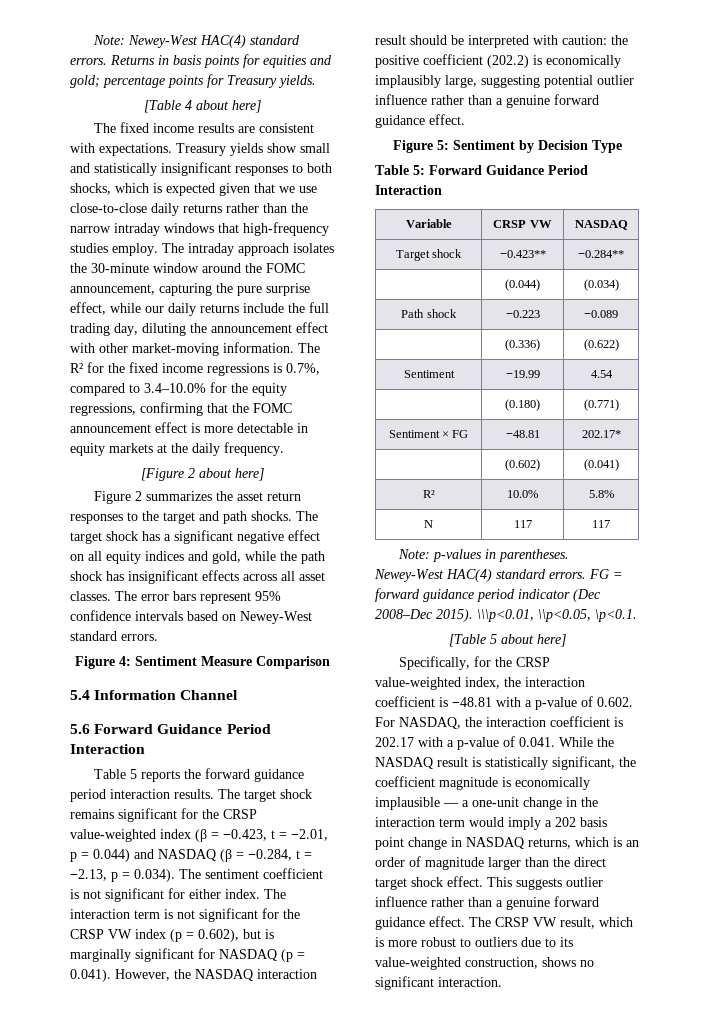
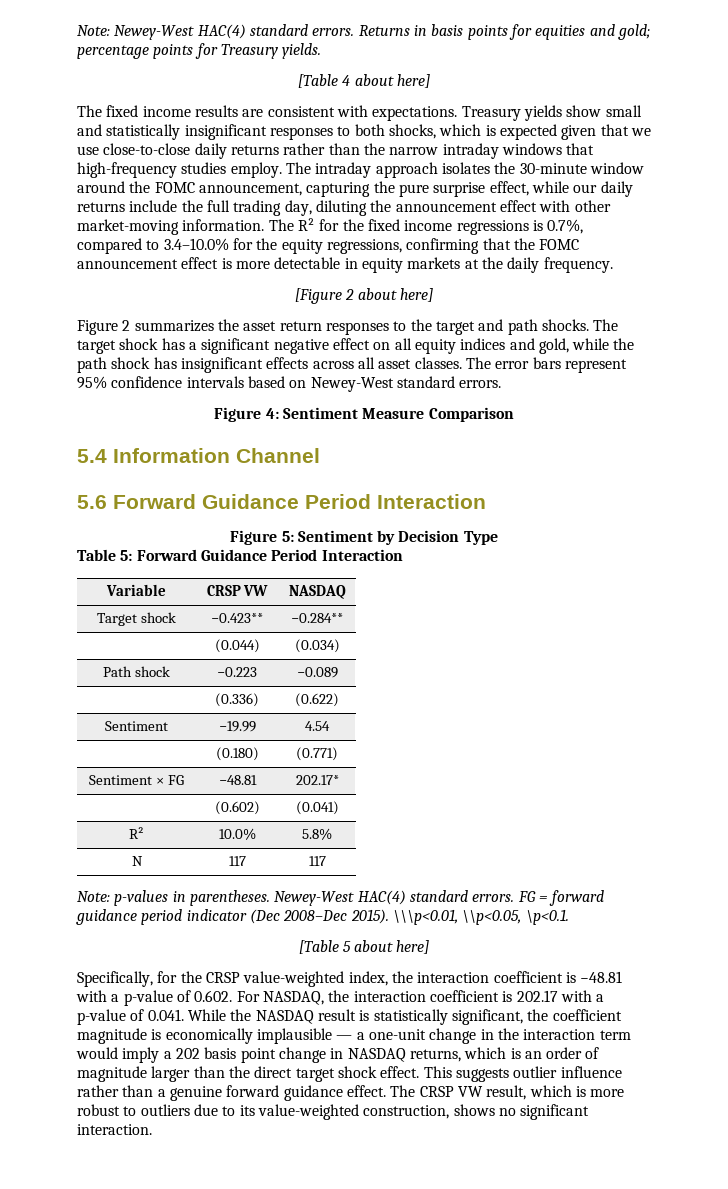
[94,768,305,782] [70,789,312,802] [70,808,257,822] [70,829,328,842] [70,849,312,862] [70,868,323,882] [70,888,286,902] [70,908,300,922] [70,929,274,942] [70,948,305,962] [70,969,317,982] [375,35,628,48] [375,54,621,68] [375,75,634,88] [375,94,599,108] [375,114,465,128] // Table 5 reports the forward guidance period interaction results. The target shock remains significant for the CRSP value-weighted index (β = −0.423, t = −2.01, p = 0.044) and NASDAQ (β = −0.284, t = −2.13, p = 0.034). The sentiment coefficient is not significant for either index. The interaction term is not significant for the CRSP VW index (p = 0.602), but is marginally significant for NASDAQ (p = 0.041). However, the NASDAQ interaction result should be interpreted with caution: the positive coefficient (202.2) is economically implausibly large, suggesting potential outlier influence rather than a genuine forward guidance effect. -> (486, 501) none

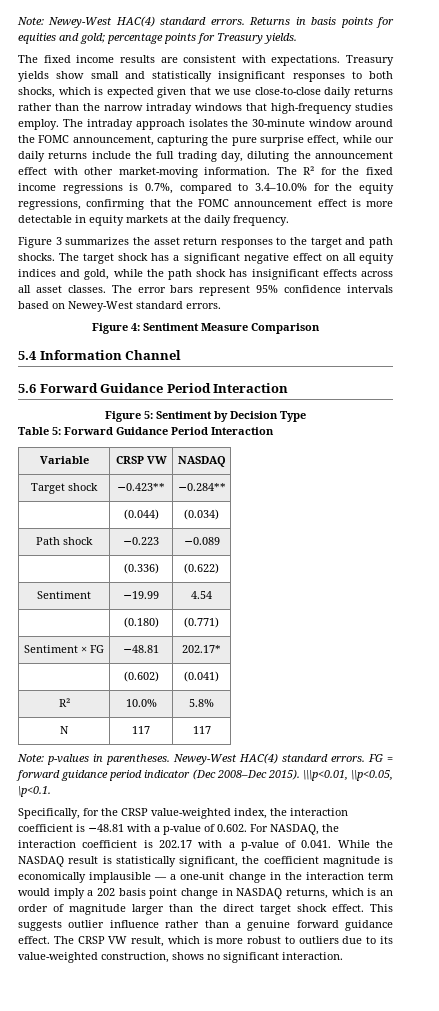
[298,74,430,88] // [Table 4 about here] -> (297, 38) none
[295,288,433,304] [77,320,131,335] // [Figure 2 about here] // Figure 2 -> [18,237,62,248] // Figure 3
[298,940,430,954] // [Table 5 about here] -> (51, 791) none

